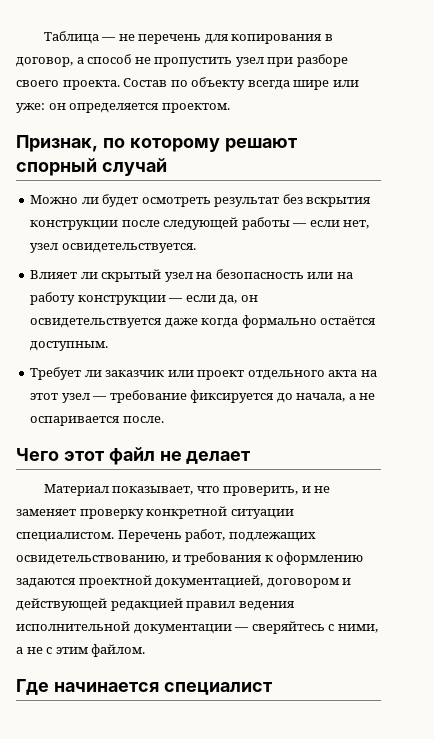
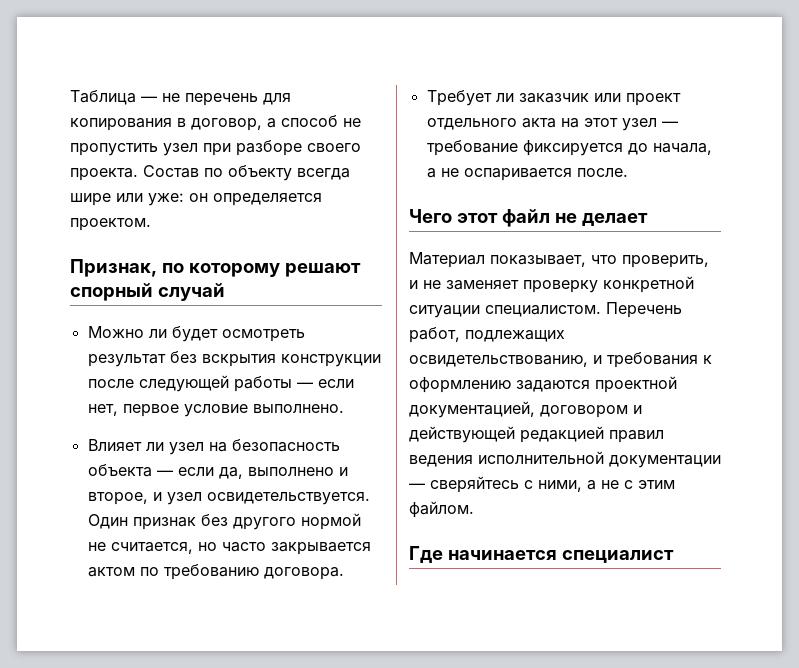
[30,243,196,253] узел освидетельствуется. -> [122,404,344,417] первое условие выполнено.
[101,269,162,282] скрытый -> (164, 446) none
[307,272,353,279] [30,292,258,305] [30,315,377,328] [30,341,109,351] или на работу конструкции — если да, он освидетельствуется даже когда формально остаётся доступным. -> [87,464,348,479] [87,492,370,505] [87,513,361,530] [87,542,371,555] [87,564,344,580] объекта — если да, выполнено и второе, и узел освидетельствуется. Один признак без другого нормой не считается, но часто закрывается актом по требованию договора.

